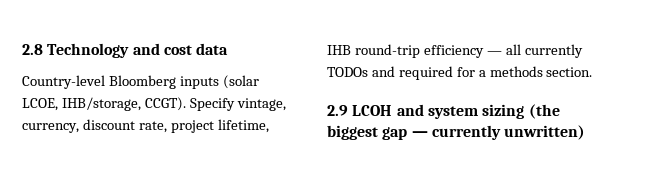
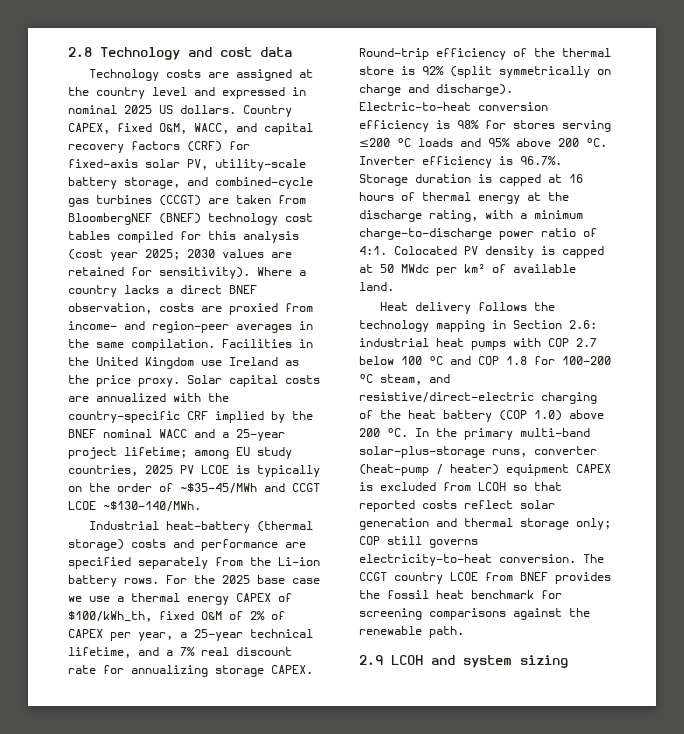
[22,75,259,89] [22,97,286,111] [22,119,269,133] [327,44,583,58] [327,66,593,80] Country-level Bloomberg inputs (solar LCOE, IHB/storage, CCGT). Specify vintage, currency, discount rate, project lifetime, IHB round-trip efficiency — all currently TODOs and required for a methods section. -> [89,69,314,81] [68,87,306,99] [68,105,292,117] [68,123,313,135] [68,141,250,153] [68,159,306,171] [68,177,313,189] [68,195,306,207] [68,213,313,225] [68,231,299,243] [68,249,292,261] [68,267,306,279] [68,285,257,297] [68,303,313,315] [68,321,313,333] [68,339,313,351] [68,357,299,369] [68,375,320,387] [68,393,229,402] [68,411,313,423] [68,429,285,441] [68,447,292,459] [68,465,320,477] [68,483,320,494] [68,501,201,512] [89,521,314,533] [68,539,306,551] [68,557,320,569] [68,575,320,587] [68,593,292,605] [68,611,285,622] [68,629,313,641] [68,647,292,658] [68,665,313,677] [359,48,611,60] [359,66,611,78] [359,84,513,96] [359,102,548,111] [359,120,611,132] [359,138,607,147] [359,156,562,168] [359,174,583,186] [359,192,569,204] [359,210,583,222] [359,228,597,240] [359,246,604,258] [359,264,576,276] [359,282,394,291] [380,302,556,314] [359,320,597,332] [359,338,597,350] [359,356,611,365] [359,374,450,385] [359,392,597,404] [359,410,604,422] [359,428,590,440] [359,446,597,458] [359,464,611,476] [359,482,562,491] [359,500,555,512] [359,518,611,530] [359,536,478,548] [359,554,604,566] [359,572,611,584] [359,590,562,599] [359,608,590,620] [359,626,464,638] Technology costs are assigned at the country level and expressed in nominal 2025 US dollars. Country CAPEX, fixed O&M, WACC, and capital recovery factors (CRF) for fixed-axis solar PV, utility-scale battery storage, and combined-cycle gas turbines (CCGT) are taken from BloombergNEF (BNEF) technology cost tables compiled for this analysis (cost year 2025; 2030 values are retained for sensitivity). Where a country lacks a direct BNEF observation, costs are proxied from income- and region-peer averages in the same compilation. Facilities in the United Kingdom use Ireland as the price proxy. Solar capital costs are annualized with the country-specific CRF implied by the BNEF nominal WACC and a 25-year project lifetime; among EU study countries, 2025 PV LCOE is typically on the order of ~$35–45/MWh and CCGT LCOE ~$130–140/MWh. // Industrial heat-battery (thermal storage) costs and performance are specified separately from the Li-ion battery rows. For the 2025 base case we use a thermal energy CAPEX of $100/kWh_th, fixed O&M of 2% of CAPEX per year, a 25-year technical lifetime, and a 7% real discount rate for annualizing storage CAPEX. Round-trip efficiency of the thermal store is 92% (split symmetrically on charge and discharge). Electric-to-heat conversion efficiency is 98% for stores serving ≤200 °C loads and 95% above 200 °C. Inverter efficiency is 96.7%. Storage duration is capped at 16 hours of thermal energy at the discharge rating, with a minimum charge-to-discharge power ratio of 4:1. Colocated PV density is capped at 50 MWdc per km² of available land. // Heat delivery follows the technology mapping in Section 2.6: industrial heat pumps with COP 2.7 below 100 °C and COP 1.8 for 100–200 °C steam, and resistive/direct-electric charging of the heat battery (COP 1.0) above 200 °C. In the primary multi-band solar-plus-storage runs, converter (heat-pump / heater) equipment CAPEX is excluded from LCOH so that reported costs reflect solar generation and thermal storage only; COP still governs electricity-to-heat conversion. The CCGT country LCOE from BNEF provides the fossil heat benchmark for screening comparisons against the renewable path.
[528,104,560,119] [327,125,586,140] (the biggest gap — currently unwritten) -> (568, 661) none

